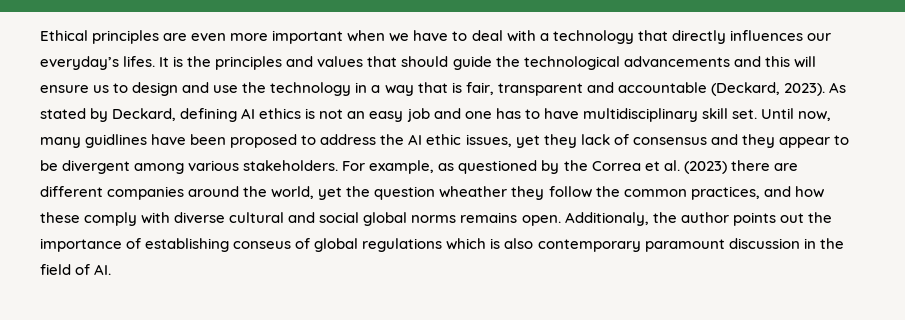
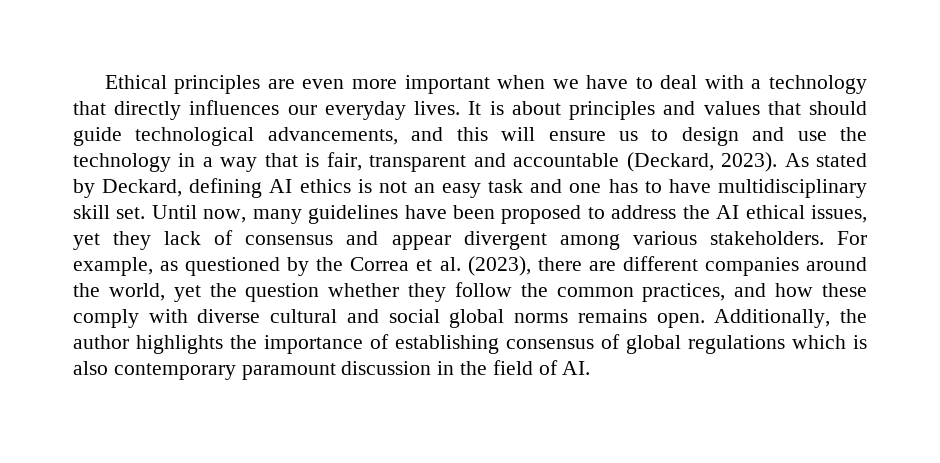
[40,56,156,70] everyday’s lifes. -> [324,101,461,120] everyday lives.
[187,56,212,67] the -> [511,101,561,115] about
[495,56,730,70] the technological advancements -> [135,127,398,146] technological advancements,
[406,108,430,122] job -> [488,179,524,193] task
[85,134,148,148] guidlines -> [308,205,399,224] guidelines
[426,134,462,145] ethic -> [745,205,805,219] ethical
[741,134,849,148] [40,160,58,171] they appear to be -> [391,235,451,250] appear
[683,161,727,174] (2023) -> [467,256,531,276] (2023),
[439,186,508,198] wheather -> [328,283,400,297] whether
[564,212,649,226] Additionaly, -> [714,309,831,328] Additionally,
[732,212,804,226] points out -> [136,335,223,354] highlights
[233,241,292,249] conseus -> [506,339,594,349] consensus

